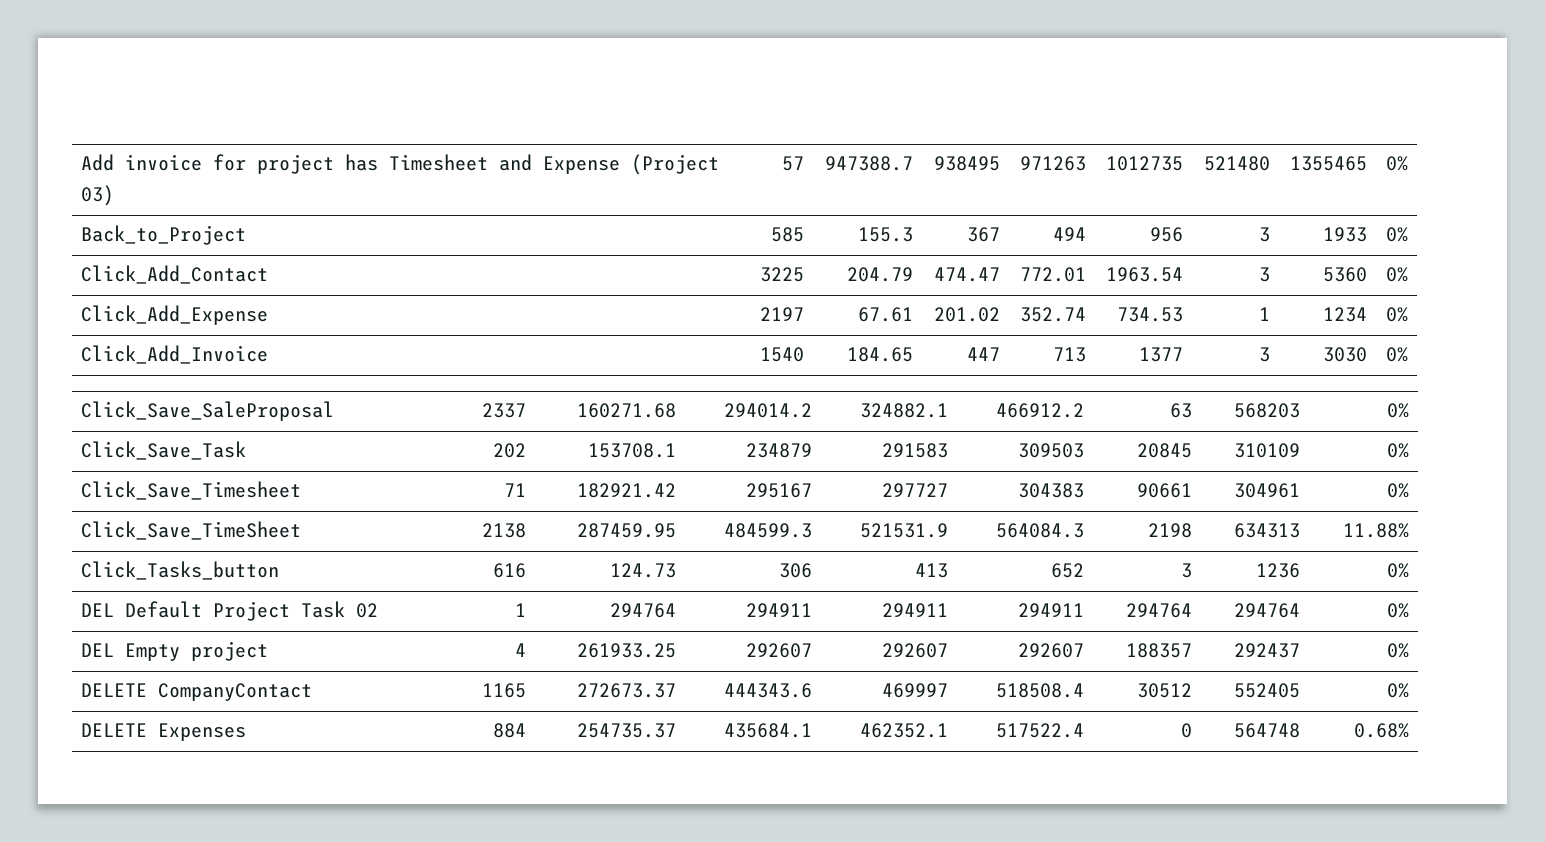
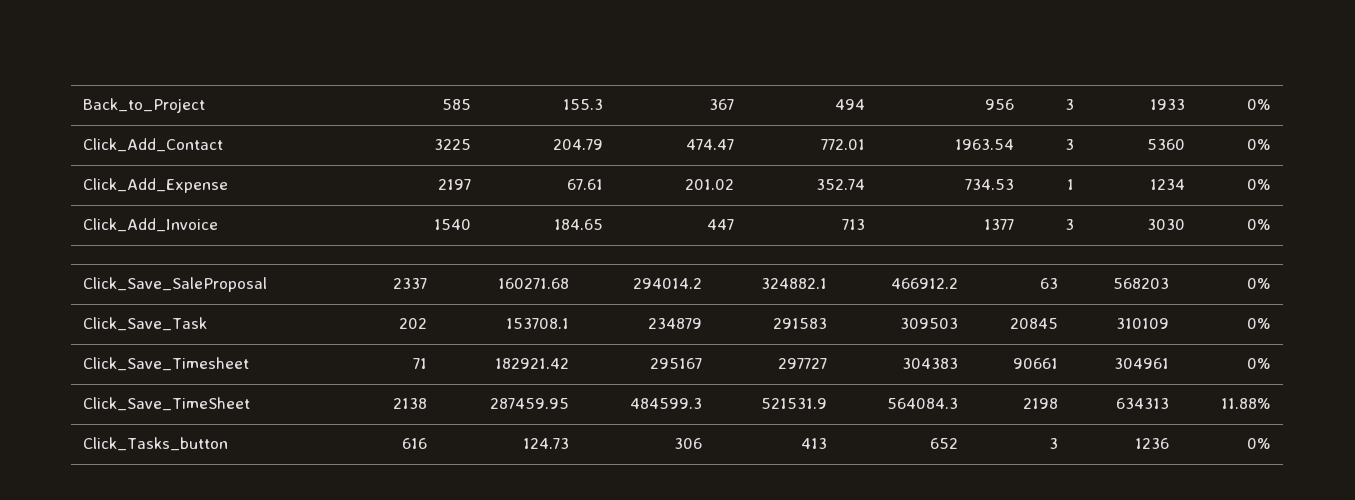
[80,154,719,175] [80,185,114,206] [782,156,805,171] [825,156,914,171] [934,156,1001,171] [1020,156,1087,171] [1106,156,1184,171] [1204,156,1271,171] [1290,156,1368,171] [1386,156,1409,171] Add invoice for project has Timesheet and Expense (Project 03) | 57 | 947388.7 | 938495 | 971263 | 1012735 | 521480 | 1355465 | 0% // -> (82, 105) none
[80,601,378,621] [515,603,527,617] [610,603,677,618] [746,603,813,617] [882,603,949,617] [1018,603,1085,617] [1126,603,1193,618] [1234,603,1301,618] [1387,603,1410,618] [80,641,268,661] [515,643,527,657] [577,643,677,658] [746,643,813,658] [882,643,949,658] [1018,643,1085,658] [1126,643,1193,658] [1234,643,1301,658] [1387,643,1410,658] [80,683,312,701] [482,683,527,698] [577,683,677,698] [724,683,813,698] [882,683,949,698] [996,683,1085,698] [1137,683,1193,698] [1234,683,1301,698] [1387,683,1410,698] [80,723,246,741] [493,723,527,738] [577,723,677,738] [724,723,813,738] [860,723,949,738] [996,723,1085,738] [1181,723,1193,738] [1234,723,1301,738] [1354,723,1410,738] // DEL Default Project Task 02 | 1 | 294764 | 294911 | 294911 | 294911 | 294764 | 294764 | 0% // DEL Empty project | 4 | 261933.25 | 292607 | 292607 | 292607 | 188357 | 292437 | 0% // DELETE CompanyContact | 1165 | 272673.37 | 444343.6 | 469997 | 518508.4 | 30512 | 552405 | 0% // DELETE Expenses | 884 | 254735.37 | 435684.1 | 462352.1 | 517522.4 | 0 | 564748 | 0.68% -> (1272, 443) none

